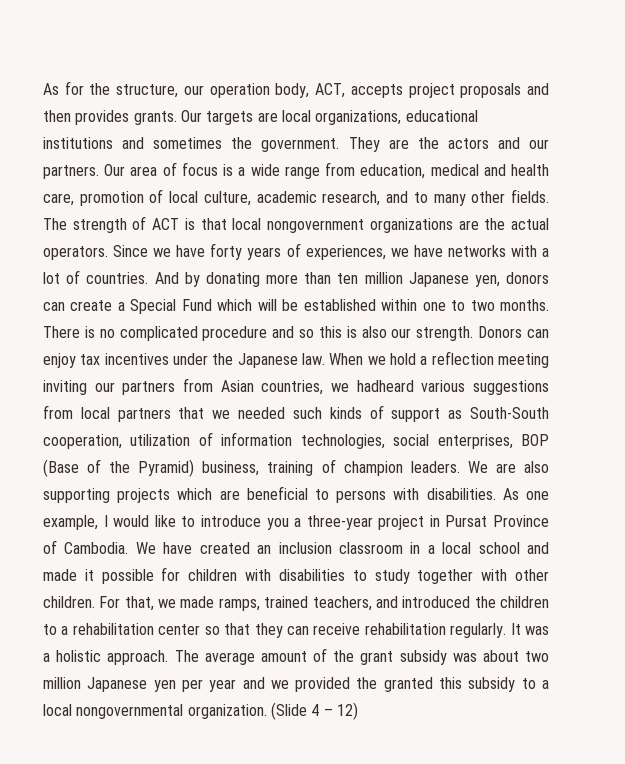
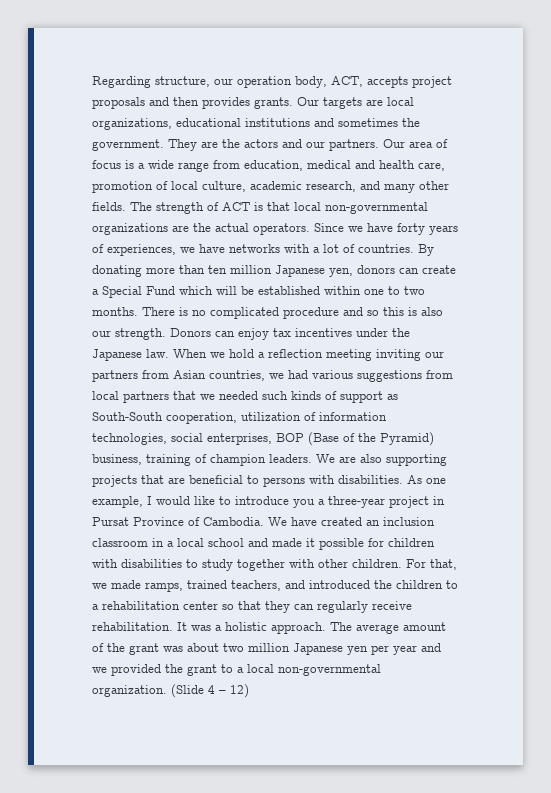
[43,81,111,95] As for the -> [92,76,151,88] Regarding
[413,192,428,203] to -> (380, 185) none
[267,219,365,233] nongovernment -> [325,202,428,214] non-governmental
[154,272,200,287] And by -> [418,244,434,256] By
[356,380,414,392] hadheard -> [288,370,308,379] had
[177,488,213,500] which -> [141,475,164,484] that
[313,623,507,638] receive rehabilitation regularly. -> [317,601,412,613] [92,622,173,631] regularly receive rehabilitation.
[399,650,447,665] subsidy -> (159, 649) none
[383,677,516,692] granted this subsidy -> [187,664,217,676] grant
[76,704,184,719] nongovernmental -> [278,664,381,676] non-governmental

